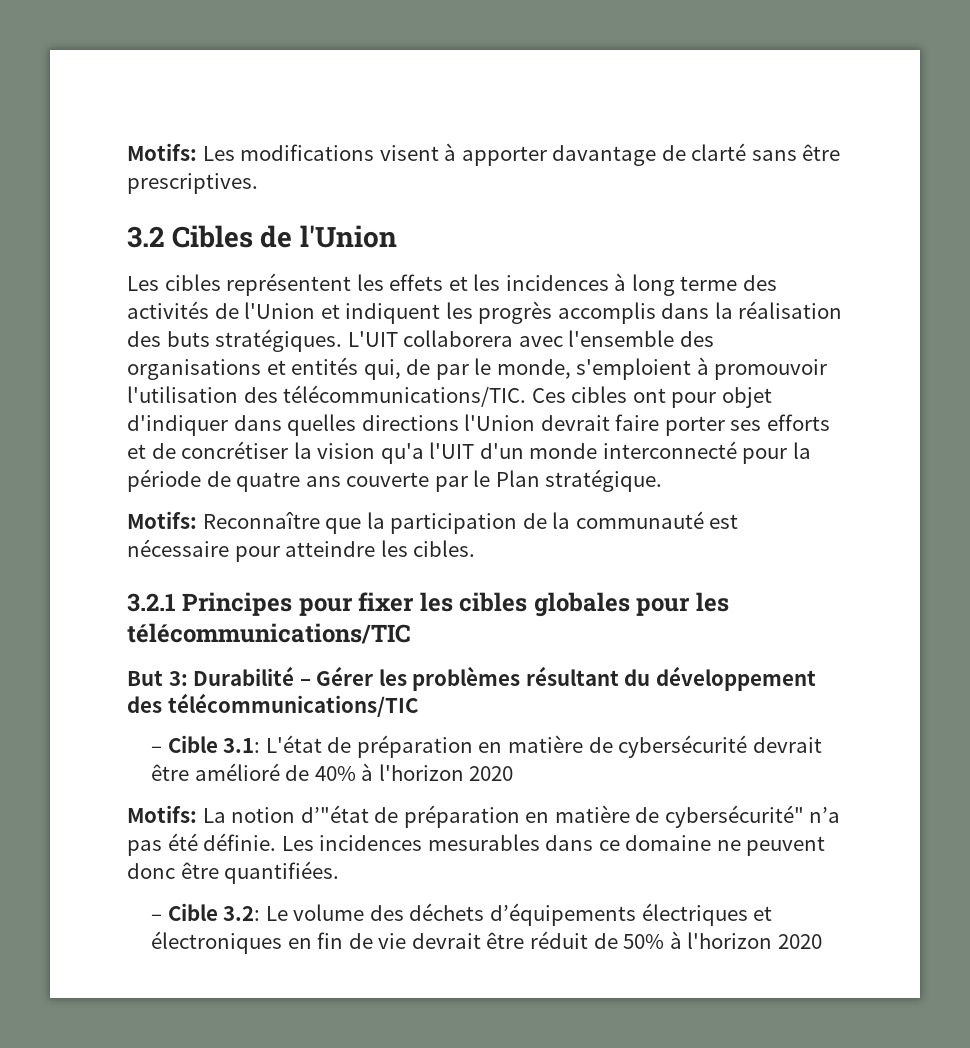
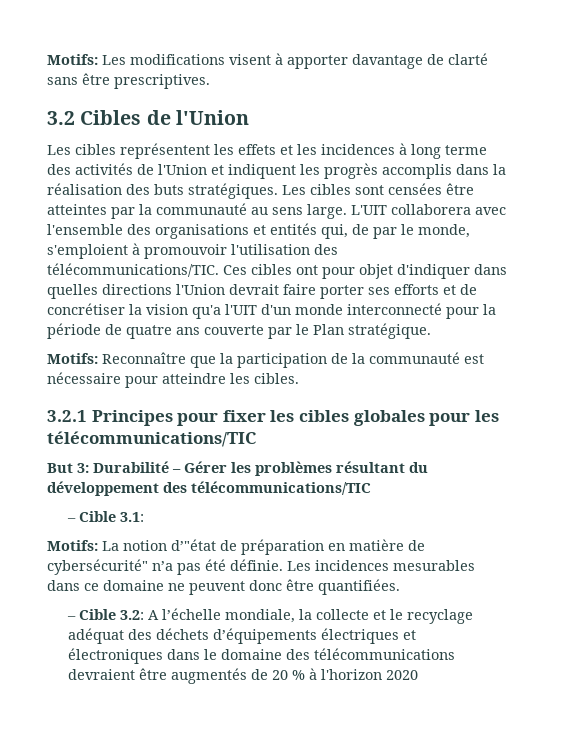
(343, 340) none -> [282,183,474,195] [47,203,347,219] Les cibles sont censées être atteintes par la communauté au sens large.
[265,735,822,758] [151,763,514,781] L'état de préparation en matière de cybersécurité devrait être amélioré de 40% à l'horizon 2020 -> (144, 517) none
[265,904,365,921] Le volume -> [147,608,473,624] [67,628,124,644] A l’échelle mondiale, la collecte et le recyclage adéquat
[287,931,665,949] en fin de vie devrait être réduit de 50% -> [166,648,455,660] [67,668,305,684] dans le domaine des télécommunications devraient être augmentés de 20 %

